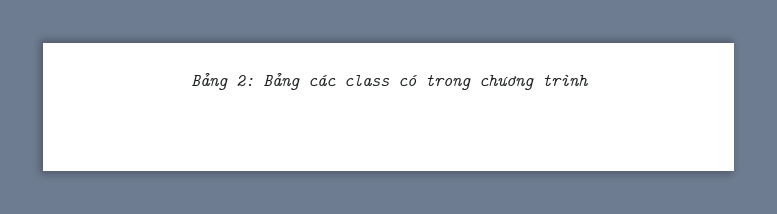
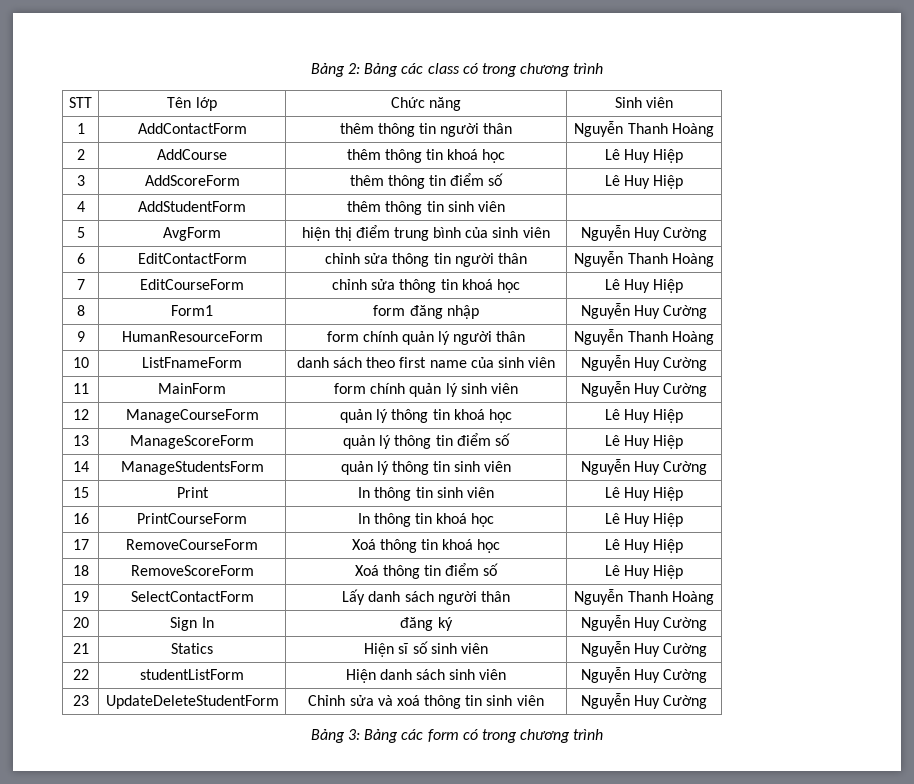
(588, 80) none -> [69,97,92,108] [167,97,217,111] [390,97,462,111] [614,97,674,108] [76,123,85,134] [137,123,247,134] [339,123,513,137] [574,121,714,137] [76,149,85,160] [157,149,227,160] [346,149,506,163] [604,149,684,163] [76,175,85,186] [144,175,240,186] [349,173,504,189] [604,175,684,189] [76,201,85,212] [138,201,246,212] [347,201,505,215] [76,227,85,238] [163,227,221,241] [302,225,550,241] [580,225,708,241] [76,253,85,264] [137,253,247,264] [325,253,527,267] [574,251,714,267] [76,279,85,290] [140,279,244,290] [332,279,520,293] [604,279,684,293] [76,305,85,316] [171,305,213,316] [373,305,479,319] [580,303,708,319] [76,331,85,342] [121,331,263,342] [326,331,526,345] [574,329,714,345] [72,357,89,368] [142,357,242,368] [296,357,556,368] [580,355,708,371] [72,383,89,394] [158,383,226,394] [334,383,518,397] [580,381,708,397] [72,409,89,420] [125,409,259,423] [340,409,512,423] [604,409,684,423] [72,435,89,446] [130,435,254,449] [343,433,510,449] [604,435,684,449] [72,461,89,472] [120,461,264,475] [340,461,512,475] [580,459,708,475] [72,487,89,498] [176,487,209,498] [358,487,494,501] [604,487,684,501] [72,513,89,524] [137,513,247,524] [357,513,495,527] [604,513,684,527] [72,539,89,550] [126,539,258,550] [351,539,501,553] [604,539,684,553] [72,565,89,576] [130,565,254,576] [354,563,499,579] [604,565,684,579] [72,591,89,602] [130,591,254,602] [342,589,510,605] [574,589,714,605] [72,617,89,628] [170,617,214,631] [400,617,453,631] [580,615,708,631] [72,643,89,654] [171,643,213,654] [364,641,488,657] [580,641,708,657] [72,669,89,680] [140,669,244,680] [345,669,507,683] [580,667,708,683] [72,695,89,706] [105,695,279,709] [308,695,544,709] [580,693,708,709] [310,729,604,743] // STT | Tên lớp | Chức năng | Sinh viên // 1 | AddContactForm | thêm thông tin người thân | Nguyễn Thanh Hoàng // 2 | AddCourse | thêm thông tin khoá học | Lê Huy Hiệp // 3 | AddScoreForm | thêm thông tin điểm số | Lê Huy Hiệp // 4 | AddStudentForm | thêm thông tin sinh viên | // 5 | AvgForm | hiện thị điểm trung bình của sinh viên | Nguyễn Huy Cường // 6 | EditContactForm | chỉnh sửa thông tin người thân | Nguyễn Thanh Hoàng // 7 | EditCourseForm | chỉnh sửa thông tin khoá học | Lê Huy Hiệp // 8 | Form1 | form đăng nhập | Nguyễn Huy Cường // 9 | HumanResourceForm | form chính quản lý người thân | Nguyễn Thanh Hoàng // 10 | ListFnameForm | danh sách theo first name của sinh viên | Nguyễn Huy Cường // 11 | MainForm | form chính quản lý sinh viên | Nguyễn Huy Cường // 12 | ManageCourseForm | quản lý thông tin khoá học | Lê Huy Hiệp // 13 | ManageScoreForm | quản lý thông tin điểm số | Lê Huy Hiệp // 14 | ManageStudentsForm | quản lý thông tin sinh viên | Nguyễn Huy Cường // 15 | Print | In thông tin sinh viên | Lê Huy Hiệp // 16 | PrintCourseForm | In thông tin khoá học | Lê Huy Hiệp // 17 | RemoveCourseForm | Xoá thông tin khoá học | Lê Huy Hiệp // 18 | RemoveScoreForm | Xoá thông tin điểm số | Lê Huy Hiệp // 19 | SelectContactForm | Lấy danh sách người thân | Nguyễn Thanh Hoàng // 20 | Sign In | đăng ký | Nguyễn Huy Cường // 21 | Statics | Hiện sĩ số sinh viên | Nguyễn Huy Cường // 22 | studentListForm | Hiện danh sách sinh viên | Nguyễn Huy Cường // 23 | UpdateDeleteStudentForm | Chỉnh sửa và xoá thông tin sinh viên | Nguyễn Huy Cường // Bảng 3: Bảng các form có trong chương trình

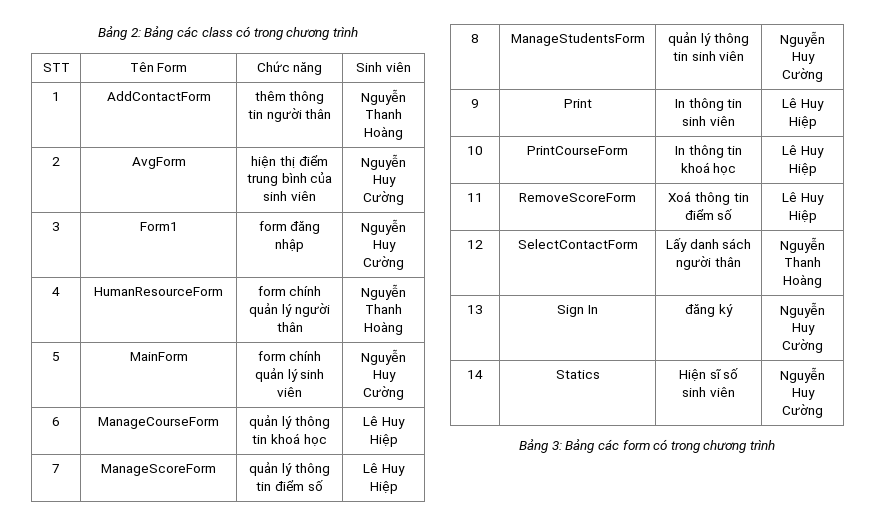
[195,97,217,111] lớp -> [157,63,188,72] Form
[157,149,227,160] [346,149,506,163] [604,149,684,163] [76,175,85,186] [144,175,240,186] [349,173,504,189] [604,175,684,189] [76,201,85,212] [138,201,246,212] [347,201,505,215] [76,227,85,238] | AddCourse | thêm thông tin khoá học | Lê Huy Hiệp // 3 | AddScoreForm | thêm thông tin điểm số | Lê Huy Hiệp // 4 | AddStudentForm | thêm thông tin sinh viên | // 5 -> (60, 161) none
[76,253,85,264] [137,253,247,264] [325,253,527,267] [574,251,714,267] [76,279,85,290] [140,279,244,290] [332,279,520,293] [604,279,684,293] [76,305,85,316] 6 | EditContactForm | chỉnh sửa thông tin người thân | Nguyễn Thanh Hoàng // 7 | EditCourseForm | chỉnh sửa thông tin khoá học | Lê Huy Hiệp // 8 -> [52,222,60,231] 3
[76,331,85,342] 9 -> [52,287,60,296] 4
[72,357,89,368] [142,357,242,368] [296,357,556,368] [580,355,708,371] [72,383,89,394] 10 | ListFnameForm | danh sách theo first name của sinh viên | Nguyễn Huy Cường // 11 -> [52,352,60,361] 5
[72,409,89,420] 12 -> [52,417,60,426] 6
[72,435,89,446] 13 -> [52,464,60,473] 7
[72,461,89,472] 14 -> [471,34,479,43] 8
[72,487,89,498] 15 -> [471,99,479,108] 9
[72,513,89,524] 16 -> [467,146,483,155] 10
[72,539,89,550] [126,539,258,550] [351,539,501,553] [604,539,684,553] [72,565,89,576] 17 | RemoveCourseForm | Xoá thông tin khoá học | Lê Huy Hiệp // 18 -> [467,193,483,202] 11
[72,591,89,602] 19 -> [467,240,483,249] 12
[72,617,89,628] 20 -> [467,305,483,314] 13
[72,643,89,654] 21 -> [467,370,483,379] 14
[72,669,89,680] [140,669,244,680] [345,669,507,683] [580,667,708,683] [72,695,89,706] [105,695,279,709] [308,695,544,709] [580,693,708,709] // 22 | studentListForm | Hiện danh sách sinh viên | Nguyễn Huy Cường // 23 | UpdateDeleteStudentForm | Chỉnh sửa và xoá thông tin sinh viên | Nguyễn Huy Cường -> (823, 411) none

